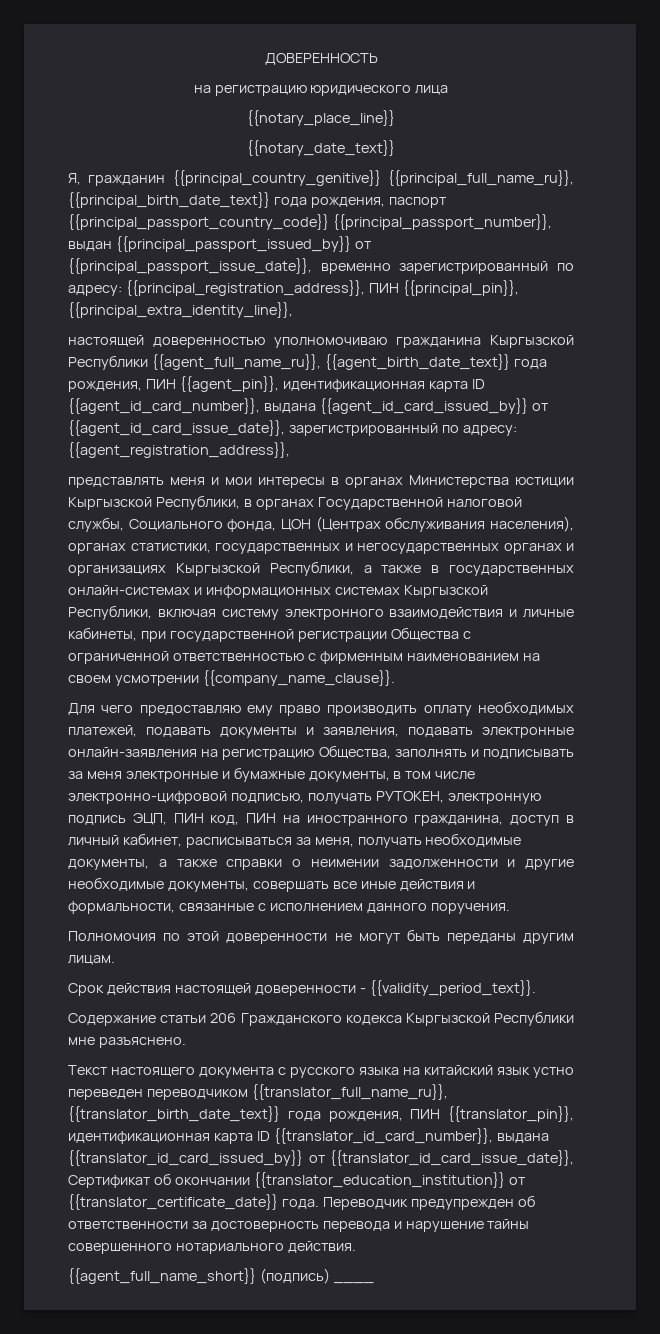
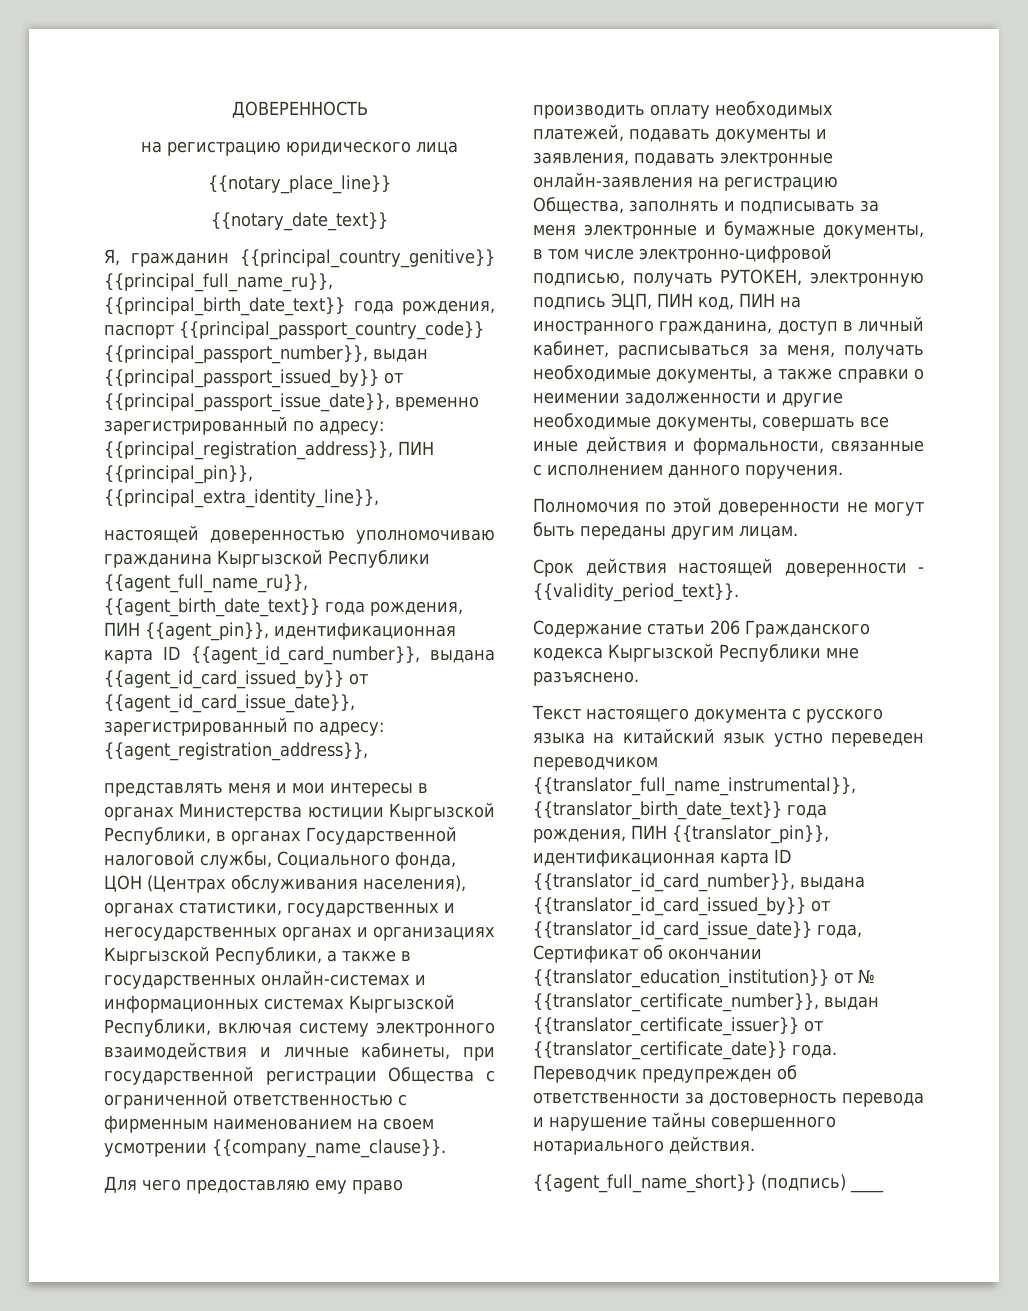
[251,1084,448,1100] {{translator_full_name_ru}}, -> [533,777,856,796] {{translator_full_name_instrumental}},
[330,1150,574,1166] {{translator_id_card_issue_date}}, -> [533,921,862,940] {{translator_id_card_issue_date}} года,
(525, 1181) none -> [858,969,875,983] [533,993,879,1012] [533,1017,823,1036] № {{translator_certificate_number}}, выдан {{translator_certificate_issuer}} от

